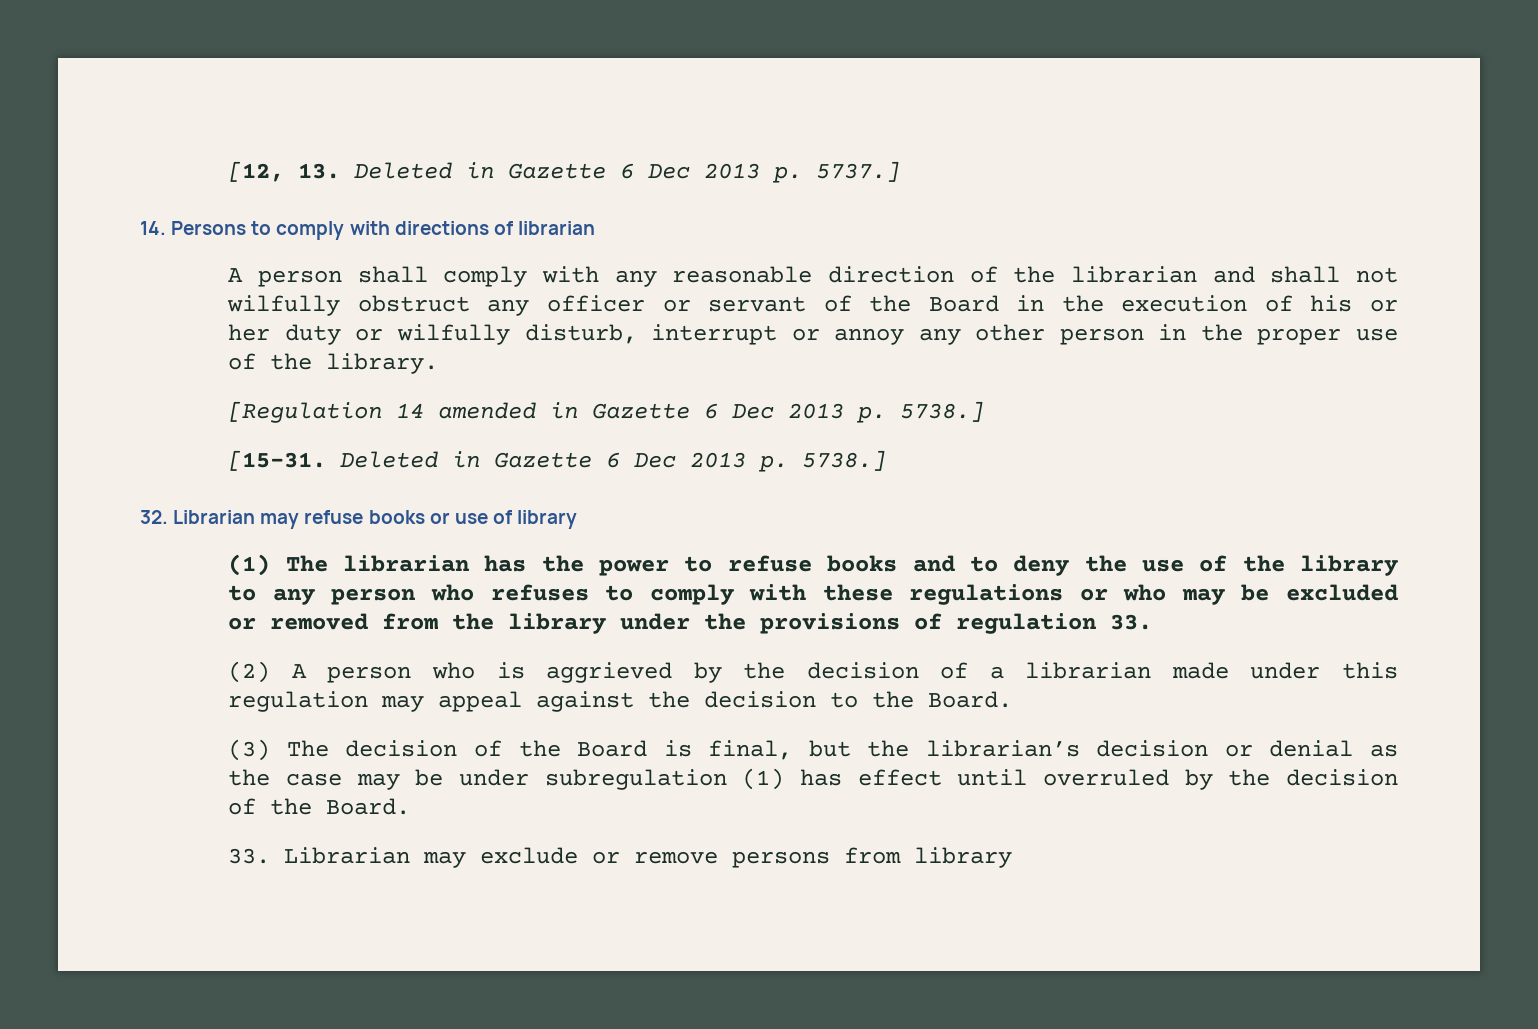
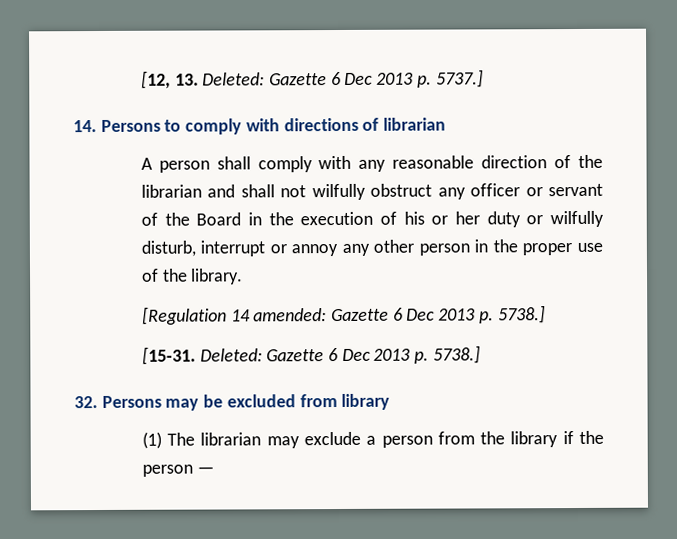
[354,162,495,179] Deleted in -> [202,72,266,86] Deleted:
[438,402,579,419] amended in -> [253,308,328,322] amended:
[340,451,481,468] Deleted in -> [199,348,263,362] Deleted:
[173,510,578,529] [228,554,1398,576] [228,584,1398,605] [228,613,1153,634] [228,661,1398,683] [228,691,1013,712] [228,739,1398,761] [228,768,1398,790] [228,798,411,815] [228,847,1013,868] Librarian may refuse books or use of library // (1) The librarian has the power to refuse books and to deny the use of the library to any person who refuses to comply with these regulations or who may be excluded or removed from the library under the provisions of regulation 33. // (2) A person who is aggrieved by the decision of a librarian made under this regulation may appeal against the decision to the Board. // (3) The decision of the Board is final, but the librarian’s decision or denial as the case may be under subregulation (1) has effect until overruled by the decision of the Board. // 33. Librarian may exclude or remove persons from library -> [101,393,391,411] [141,430,604,449] [141,464,214,477] Persons may be excluded from library // (1) The librarian may exclude a person from the library if the person —

